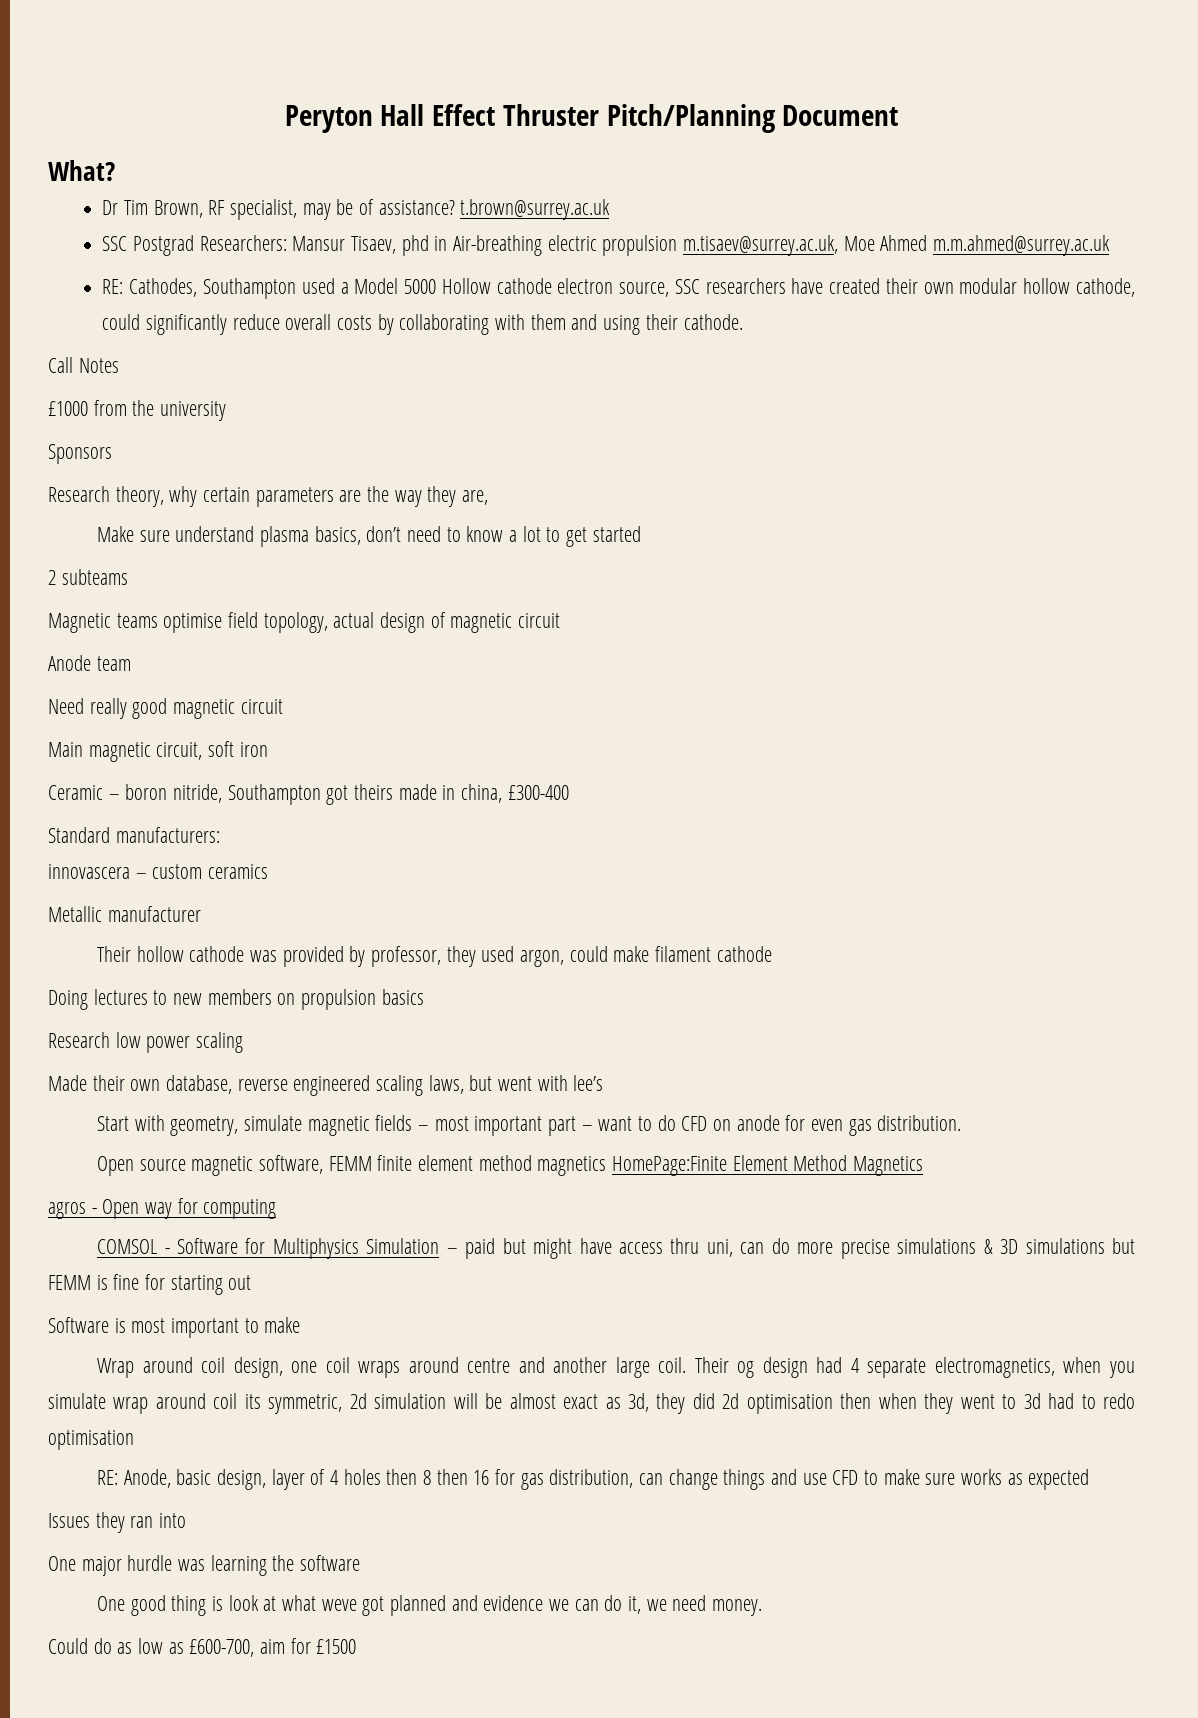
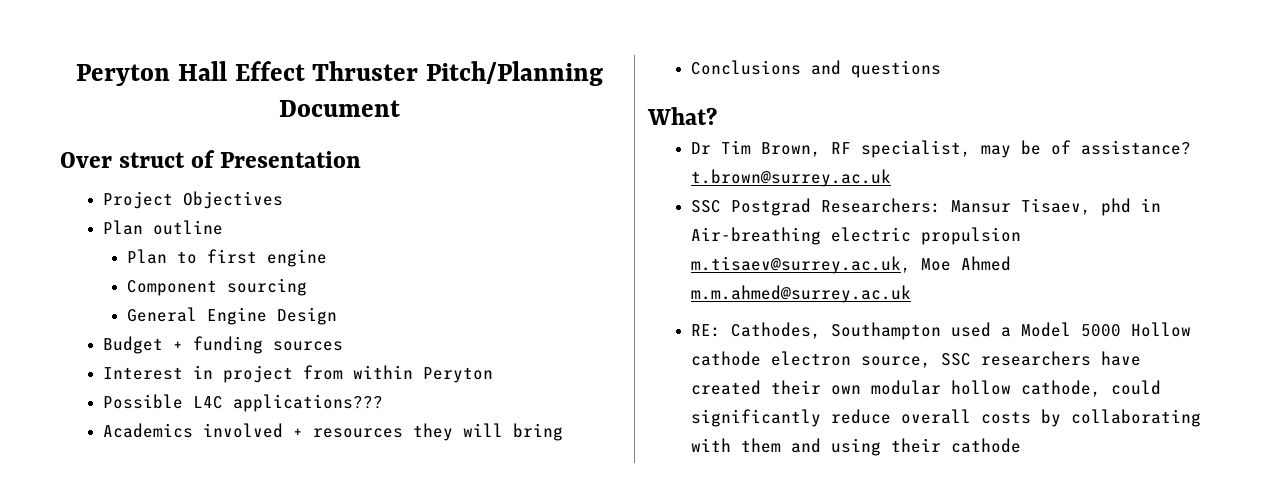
(899, 115) none -> [60,150,362,168] [103,191,284,209] [103,220,224,235] [127,249,328,267] [127,278,308,296] [127,307,338,325] [103,336,344,354] [103,365,494,383] [103,394,384,412] [103,423,564,441] [691,60,942,78] // Over struct of Presentation // Project Objectives // Plan outline // Plan to first engine // Component sourcing // General Engine Design // Budget + funding sources // Interest in project from within Peryton // Possible L4C applications??? // Academics involved + resources they will bring // Conclusions and questions
[683,314,743,330] [48,357,119,373] [48,400,227,421] [48,444,112,464] [48,486,489,507] [97,526,641,547] [48,569,128,585] [48,612,561,633] [48,655,131,671] [48,698,283,719] [48,741,268,762] [48,784,569,805] [48,827,220,843] [48,864,269,879] [48,906,201,922] [97,946,772,967] [48,989,424,1010] [48,1032,244,1053] [48,1075,604,1096] [97,1115,962,1136] [97,1155,924,1176] [48,1198,277,1219] [97,1238,1136,1259] [48,1274,252,1295] [48,1317,301,1338] [97,1357,1136,1378] [48,1393,1135,1414] [48,1430,134,1450] [97,1469,1090,1490] [48,1512,187,1533] [48,1555,361,1576] [97,1595,763,1616] [48,1638,357,1657] cathode. // Call Notes // £1000 from the university // Sponsors // Research theory, why certain parameters are the way they are, // Make sure understand plasma basics, don’t need to know a lot to get started // 2 subteams // Magnetic teams optimise field topology, actual design of magnetic circuit // Anode team // Need really good magnetic circuit // Main magnetic circuit, soft iron // Ceramic – boron nitride, Southampton got theirs made in china, £300-400 // Standard manufacturers: // innovascera – custom ceramics // Metallic manufacturer // Their hollow cathode was provided by professor, they used argon, could make filament cathode // Doing lectures to new members on propulsion basics // Research low power scaling // Made their own database, reverse engineered scaling laws, but went with lee’s // Start with geometry, simulate magnetic fields – most important part – want to do CFD on anode for even gas distribution. // Open source magnetic software, FEMM finite element method magnetics HomePage:Finite Element Method Magnetics // agros - Open way for computing // COMSOL - Software for Multiphysics Simulation – paid but might have access thru uni, can do more precise simulations & 3D simulations but FEMM is fine for starting out // Software is most important to make // Wrap around coil design, one coil wraps around centre and another large coil. Their og design had 4 separate electromagnetics, when you simulate wrap around coil its symmetric, 2d simulation will be almost exact as 3d, they did 2d optimisation then when they went to 3d had to redo optimisation // RE: Anode, basic design, layer of 4 holes then 8 then 16 for gas distribution, can change things and use CFD to make sure works as expected // Issues they ran into // One major hurdle was learning the software // One good thing is look at what weve got planned and evidence we can do it, we need money. // Could do as low as £600-700, aim for £1500 -> [951,438,1022,453] cathode

